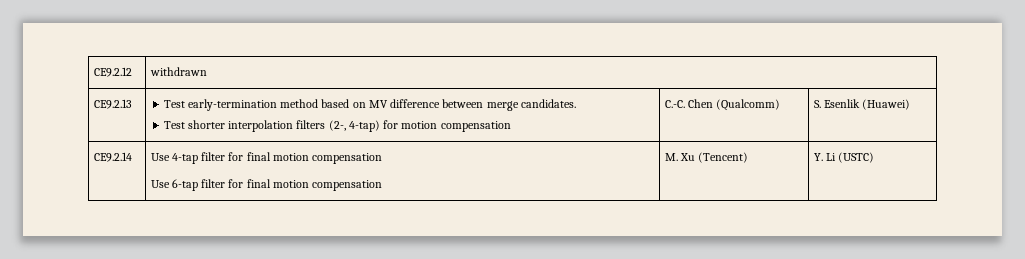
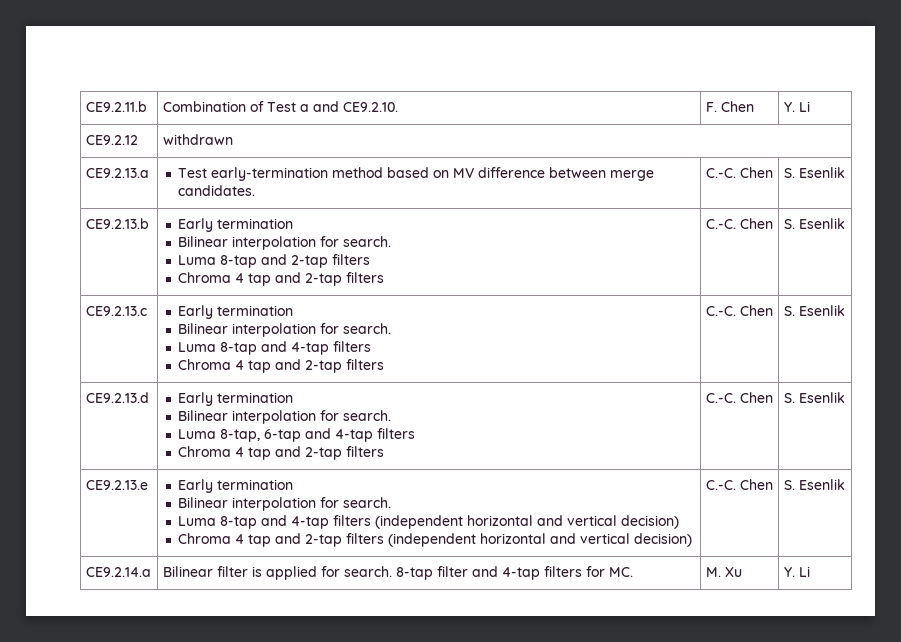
(93, 72) none -> [85,101,147,112] [162,101,398,112] [705,101,754,112] [783,101,810,112] CE9.2.11.b | Combination of Test a and CE9.2.10. | F. Chen | Y. Li //
[93,99,132,109] CE9.2.13 -> [85,168,149,178] CE9.2.13.a
[163,120,511,132] [664,99,781,111] [813,99,911,110] [93,152,132,162] [150,152,382,164] [150,179,382,191] // Test shorter interpolation filters (2-, 4-tap) for motion compensation | C.-C. Chen (Qualcomm) | S. Esenlik (Huawei) // CE9.2.14 | Use 4-tap filter for final motion compensation // Use 6-tap filter for final motion compensation -> [705,167,773,178] [783,167,845,178] [85,218,149,229] [178,218,294,232] [178,236,392,250] [178,254,371,268] [178,272,385,286] [705,218,773,229] [783,218,845,229] [85,306,147,316] [178,305,294,319] [178,323,392,337] [178,341,372,355] [178,359,385,373] [705,305,773,316] [783,305,845,316] [85,392,149,403] [178,392,294,406] [178,410,392,424] [178,428,416,442] [178,446,385,460] [705,392,773,403] [783,392,845,403] [85,480,148,490] [178,479,294,493] [178,497,392,511] [178,515,680,529] [178,533,693,547] [705,479,773,490] [783,479,845,490] [85,567,151,577] [162,566,633,580] | C.-C. Chen | S. Esenlik // CE9.2.13.b | Early termination // Bilinear interpolation for search. // Luma 8-tap and 2-tap filters // Chroma 4 tap and 2-tap filters | C.-C. Chen | S. Esenlik // CE9.2.13.c | Early termination // Bilinear interpolation for search. // Luma 8-tap and 4-tap filters // Chroma 4 tap and 2-tap filters | C.-C. Chen | S. Esenlik // CE9.2.13.d | Early termination // Bilinear interpolation for search. // Luma 8-tap, 6-tap and 4-tap filters // Chroma 4 tap and 2-tap filters | C.-C. Chen | S. Esenlik // CE9.2.13.e | Early termination // Bilinear interpolation for search. // Luma 8-tap and 4-tap filters (independent horizontal and vertical decision) // Chroma 4 tap and 2-tap filters (independent horizontal and vertical decision) | C.-C. Chen | S. Esenlik // CE9.2.14.a | Bilinear filter is applied for search. 8-tap filter and 4-tap filters for MC.
[698,152,749,163] [813,152,875,163] (Tencent) | Y. Li (USTC) -> [783,566,810,577] | Y. Li

